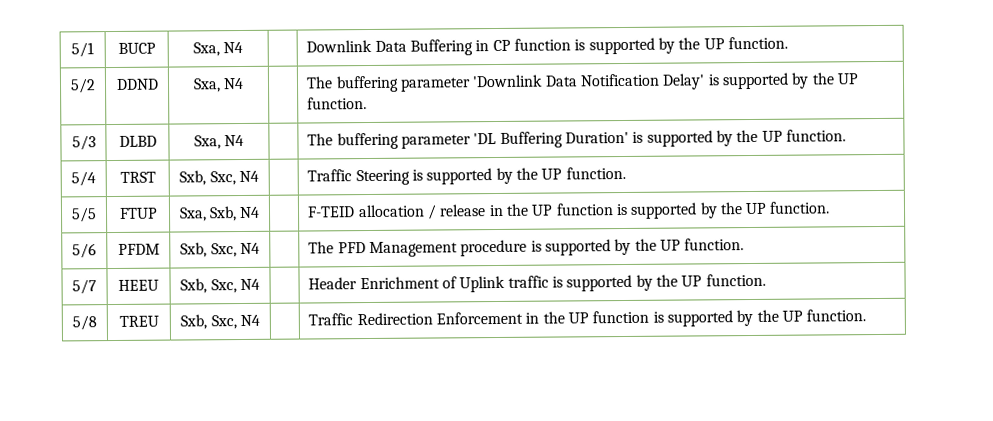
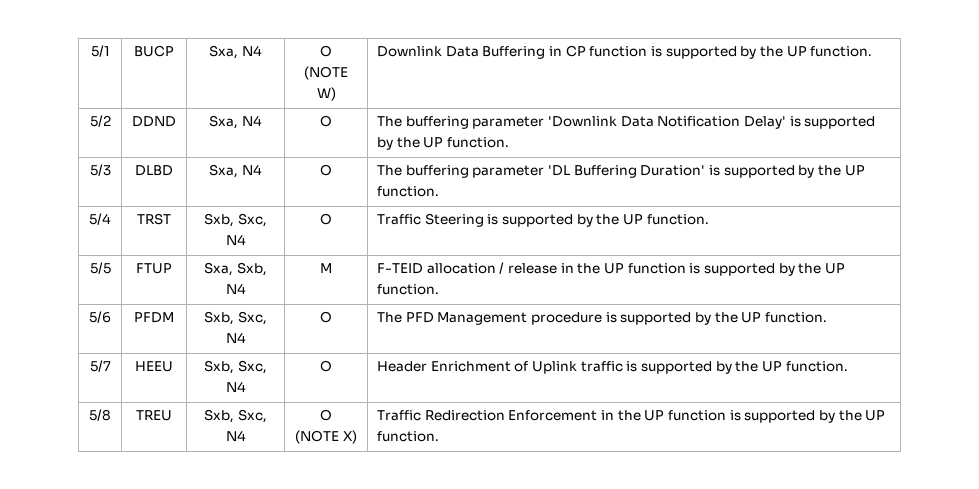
(244, 47) none -> [320,45,332,57] [304,66,348,80] [316,87,336,101] O // (NOTE W)
(245, 83) none -> [320,115,332,127] O
(245, 140) none -> [320,164,332,176] O
(259, 176) none -> [320,213,332,225] O
(261, 212) none -> [320,263,332,273] M
(260, 248) none -> [320,311,332,323] O
(260, 284) none -> [320,360,332,372] O
(260, 320) none -> [320,409,332,421] [295,430,357,444] O // (NOTE X)

